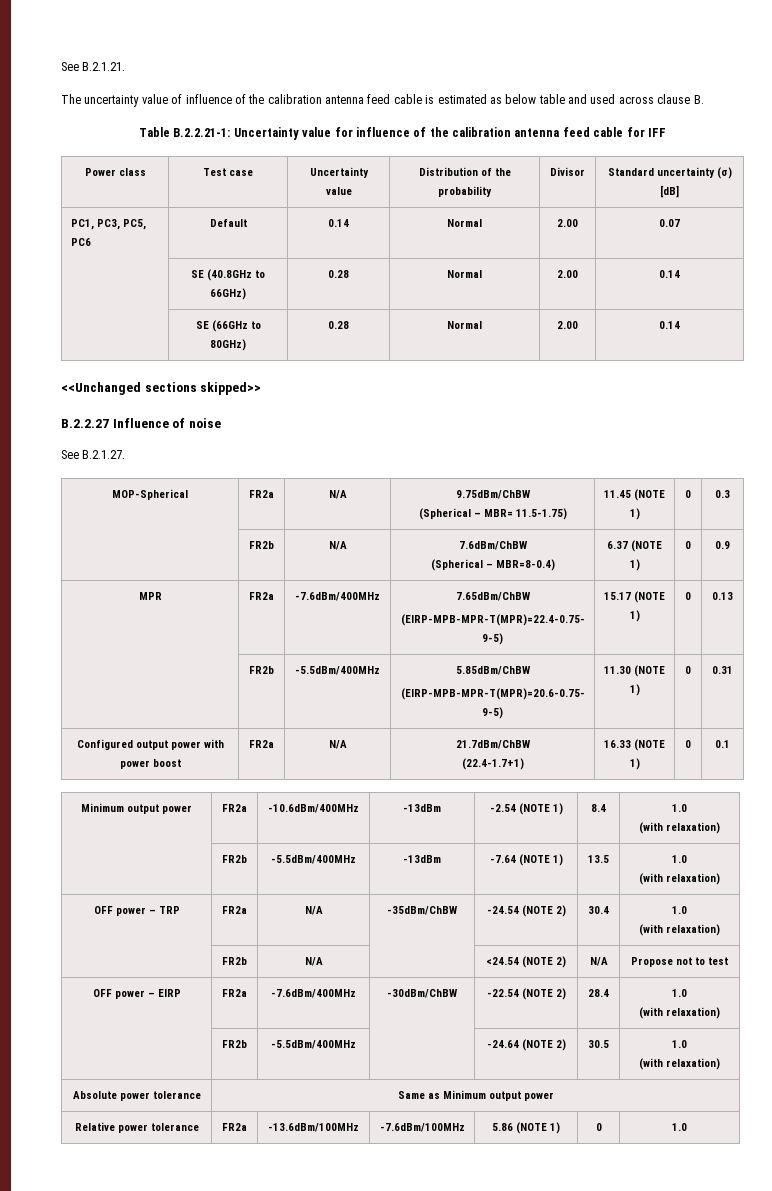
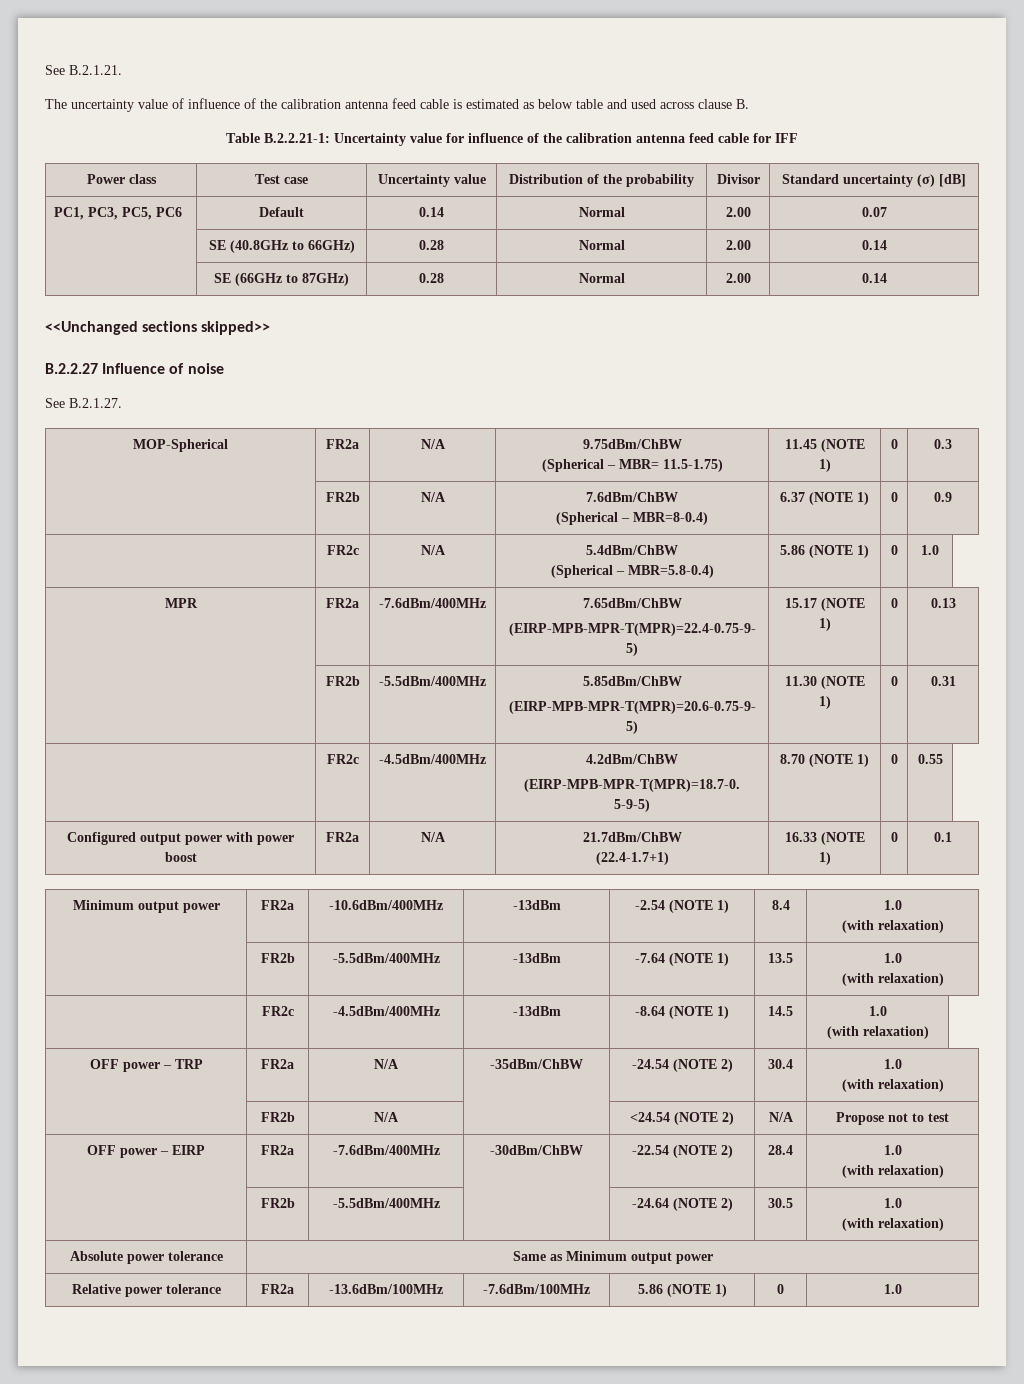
[210,339,246,351] 80GHz) -> [302,273,349,286] 87GHz)
(730, 545) none -> [326,545,359,555] [420,545,446,555] [586,545,678,555] [550,565,714,578] [780,545,869,558] [890,545,898,555] [921,545,939,555] // | FR2c | N/A | 5.4dBm/ChBW // (Spherical – MBR=5.8-0.4) | 5.86 (NOTE 1) | 0 | 1.0
(733, 670) none -> [326,754,359,764] [379,754,486,764] [586,754,678,764] [524,779,740,792] [614,799,650,812] [780,754,869,767] [890,754,898,764] [917,754,943,764] // | FR2c | -4.5dBm/400MHz | 4.2dBm/ChBW // (EIRP-MPB-MPR-T(MPR)=18.7-0. 5-9-5) | 8.70 (NOTE 1) | 0 | 0.55
(720, 879) none -> [261,1006,294,1016] [332,1006,440,1016] [512,1006,561,1016] [635,1006,729,1019] [768,1006,793,1016] [868,1006,887,1016] [826,1026,929,1039] // | FR2c | -4.5dBm/400MHz | -13dBm | -8.64 (NOTE 1) | 14.5 | 1.0 // (with relaxation)

